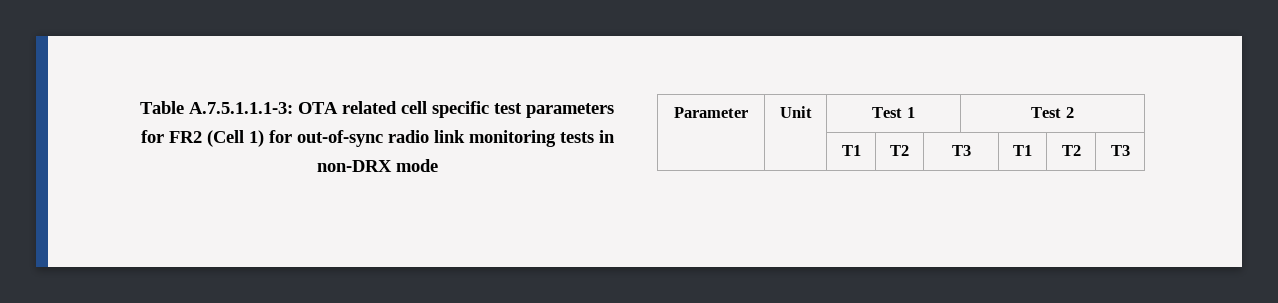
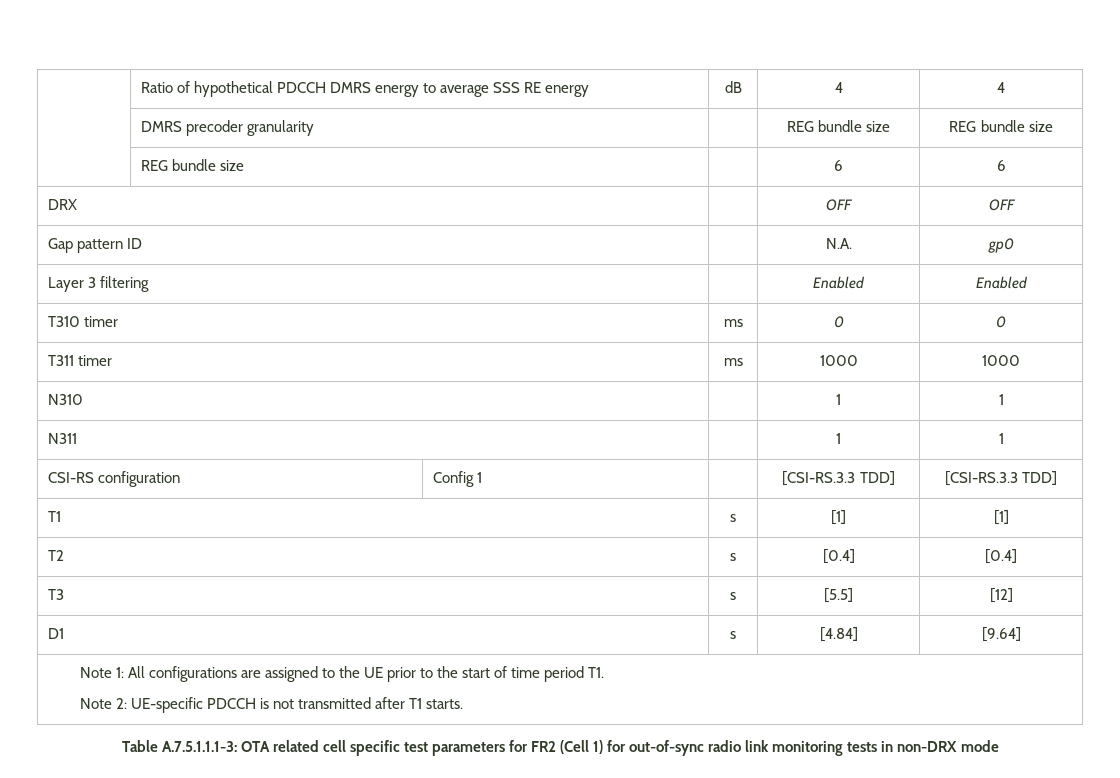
(140, 107) none -> [140,81,590,97] [724,81,742,93] [834,82,843,93] [997,82,1005,93] [140,120,314,136] [786,120,891,132] [949,120,1053,132] [140,159,244,171] [834,160,843,171] [996,160,1006,171] [47,199,77,210] [826,199,853,211] [988,199,1016,211] [47,238,142,253] [825,238,852,249] [987,238,1014,253] [47,276,149,292] [813,276,865,289] [975,276,1028,289] [47,316,118,327] [723,319,743,327] [833,316,844,328] [996,316,1006,328] [47,355,112,366] [723,358,743,366] [819,355,858,366] [982,355,1020,366] [47,394,83,405] [836,394,841,405] [998,394,1004,405] [47,433,77,444] [836,433,841,444] [998,433,1004,444] [47,471,180,487] [432,471,482,487] [782,471,895,486] [944,471,1058,486] [47,511,61,522] [730,514,736,522] [831,510,846,525] [993,510,1009,525] [47,550,64,561] [730,553,736,561] [822,549,855,564] [985,549,1017,564] [47,589,64,600] [730,592,736,600] [824,588,853,603] [989,588,1013,603] [47,628,64,639] [730,631,736,639] [819,627,858,642] [981,627,1021,642] [79,666,605,682] [79,697,463,713] | Ratio of hypothetical PDCCH DMRS energy to average SSS RE energy | dB | 4 | 4 // | DMRS precoder granularity | | REG bundle size | REG bundle size // | REG bundle size | | 6 | 6 // DRX | | OFF | OFF // Gap pattern ID | | N.A. | gp0 // Layer 3 filtering | | Enabled | Enabled // T310 timer | ms | 0 | 0 // T311 timer | ms | 1000 | 1000 // N310 | | 1 | 1 // N311 | | 1 | 1 // CSI-RS configuration | Config 1 | | [CSI-RS.3.3 TDD] | [CSI-RS.3.3 TDD] // T1 | s | [1] | [1] // T2 | s | [0.4] | [0.4] // T3 | s | [5.5] | [12] // D1 | s | [4.84] | [9.64] // Note 1: All configurations are assigned to the UE prior to the start of time period T1. // Note 2: UE-specific PDCCH is not transmitted after T1 starts. //
[674,107,748,118] [779,106,812,118] [872,107,915,118] [1031,107,1074,118] [841,145,861,156] [890,145,909,156] [951,145,971,156] [1013,145,1032,156] [1061,145,1081,156] [1110,145,1130,156] // Parameter | Unit | Test 1 | Test 2 // | | T1 | T2 | T3 | T1 | T2 | T3 -> (999, 746) none

